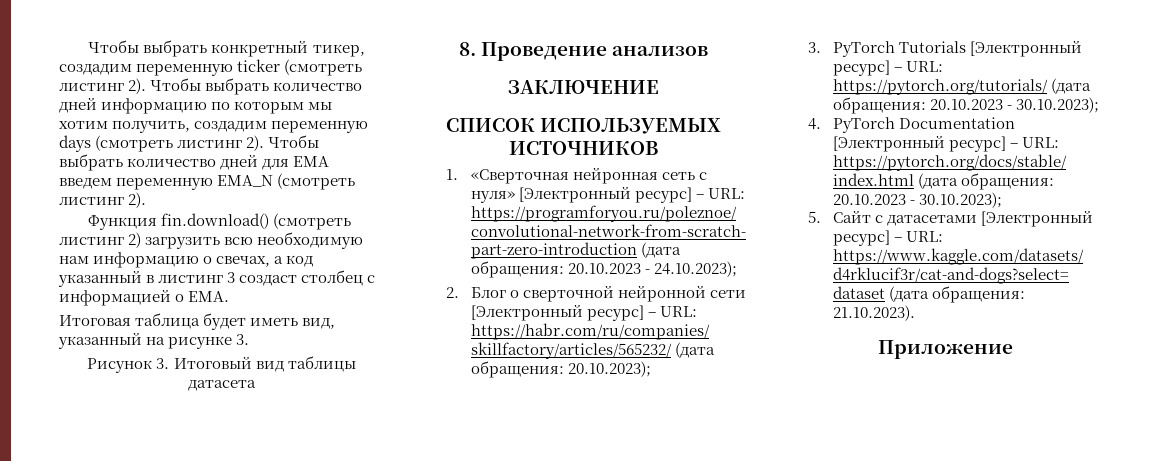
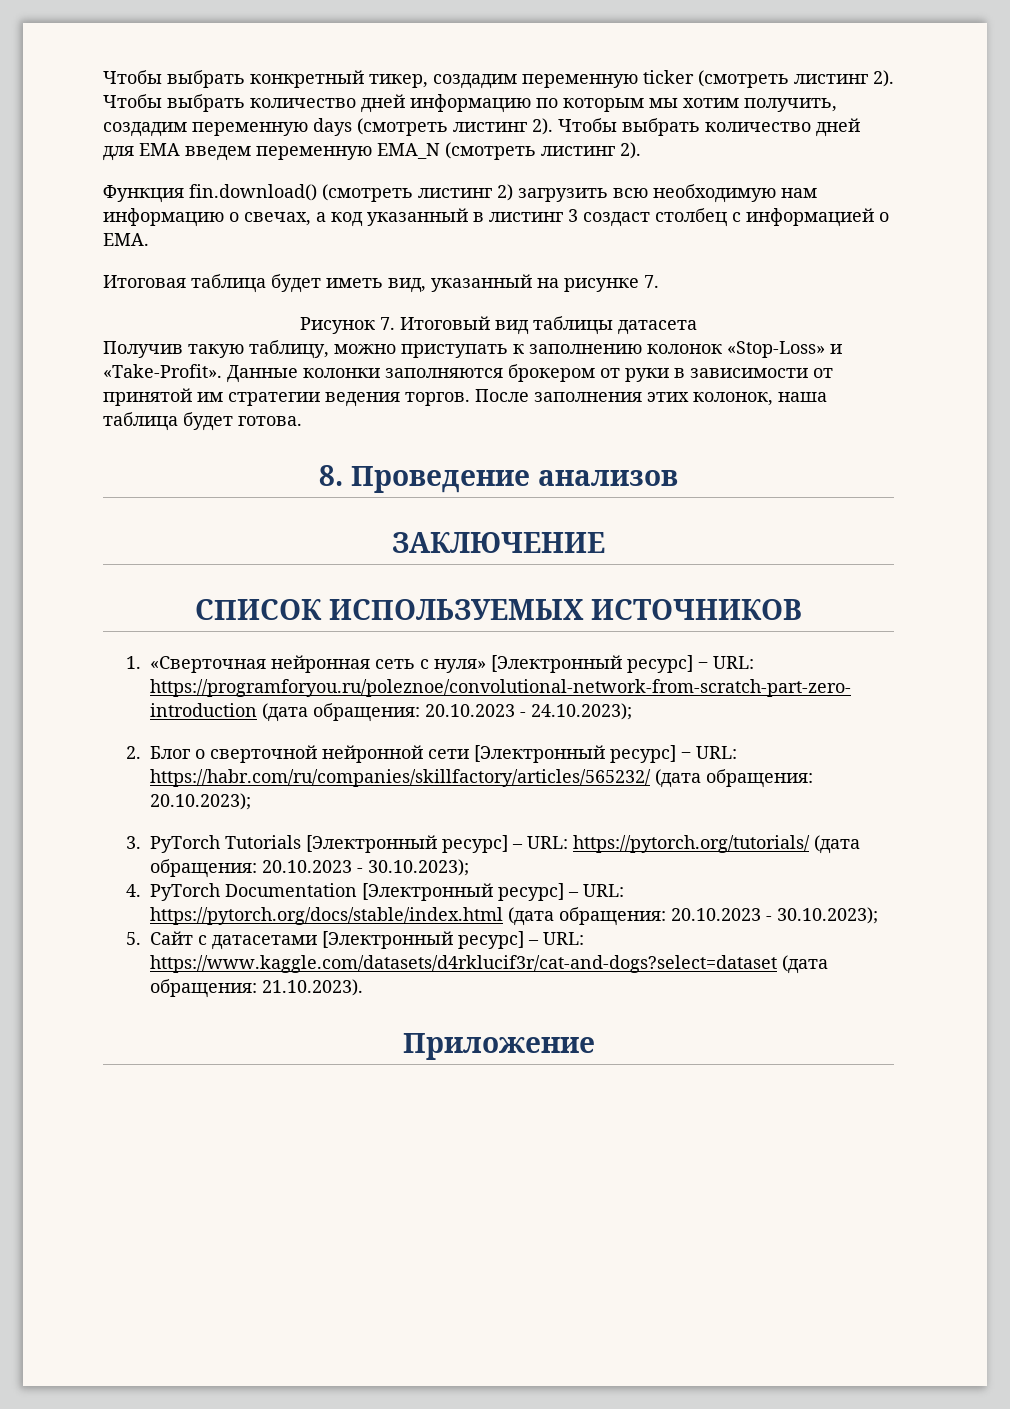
[236,334,250,345] 3. -> [644,275,659,288] 7.
[156,358,170,369] 3. -> [380,317,395,330] 7.
(256, 385) none -> [103,340,842,359] [103,364,833,383] [103,388,827,407] [103,412,302,431] // Получив такую таблицу, можно приступать к заполнению колонок «Stop-Loss» и «Take-Profit». Данные колонки заполняются брокером от руки в зависимости от принятой им стратегии ведения торгов. После заполнения этих колонок, наша таблица будет готова.

